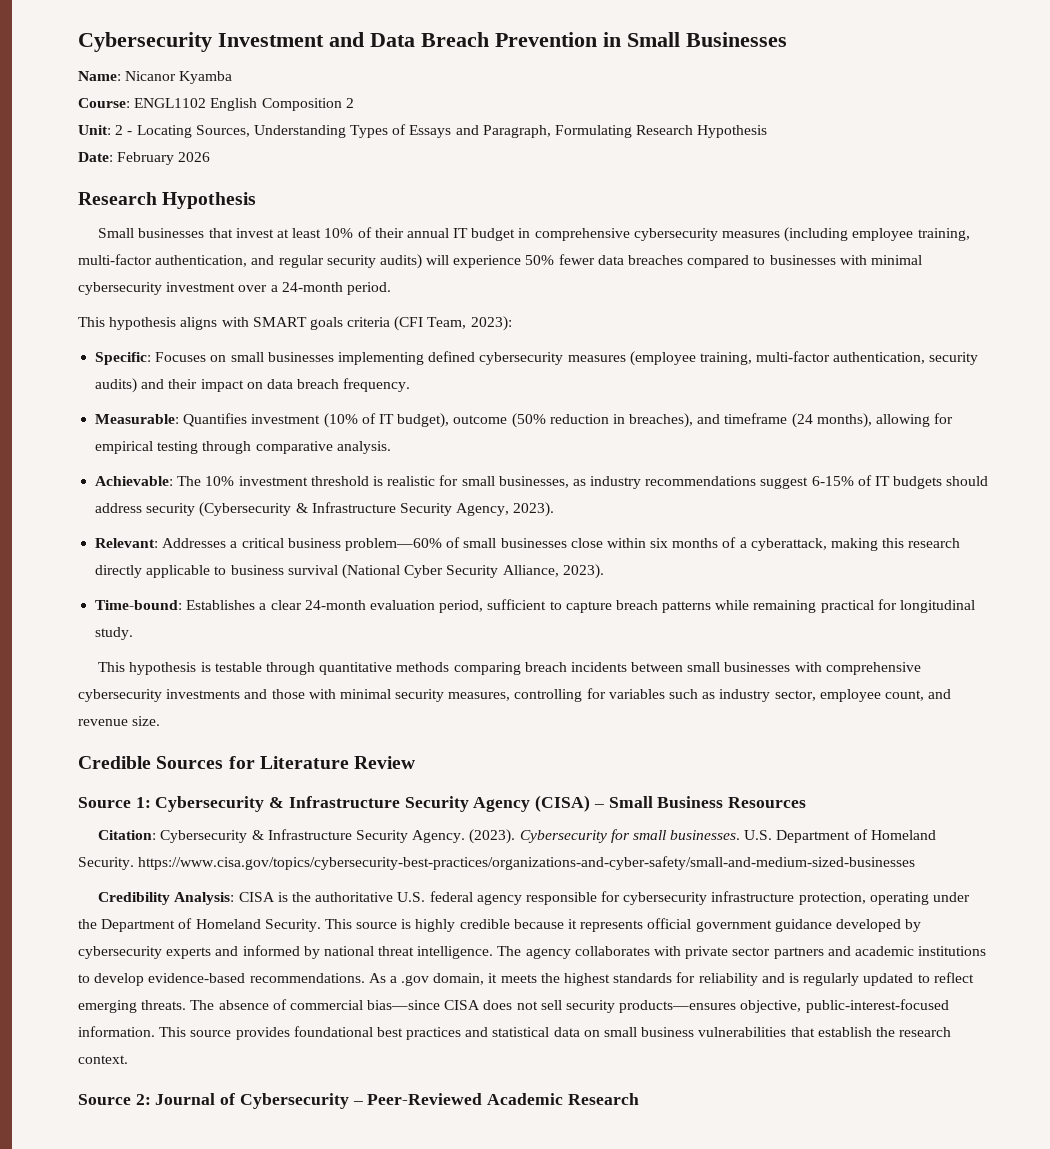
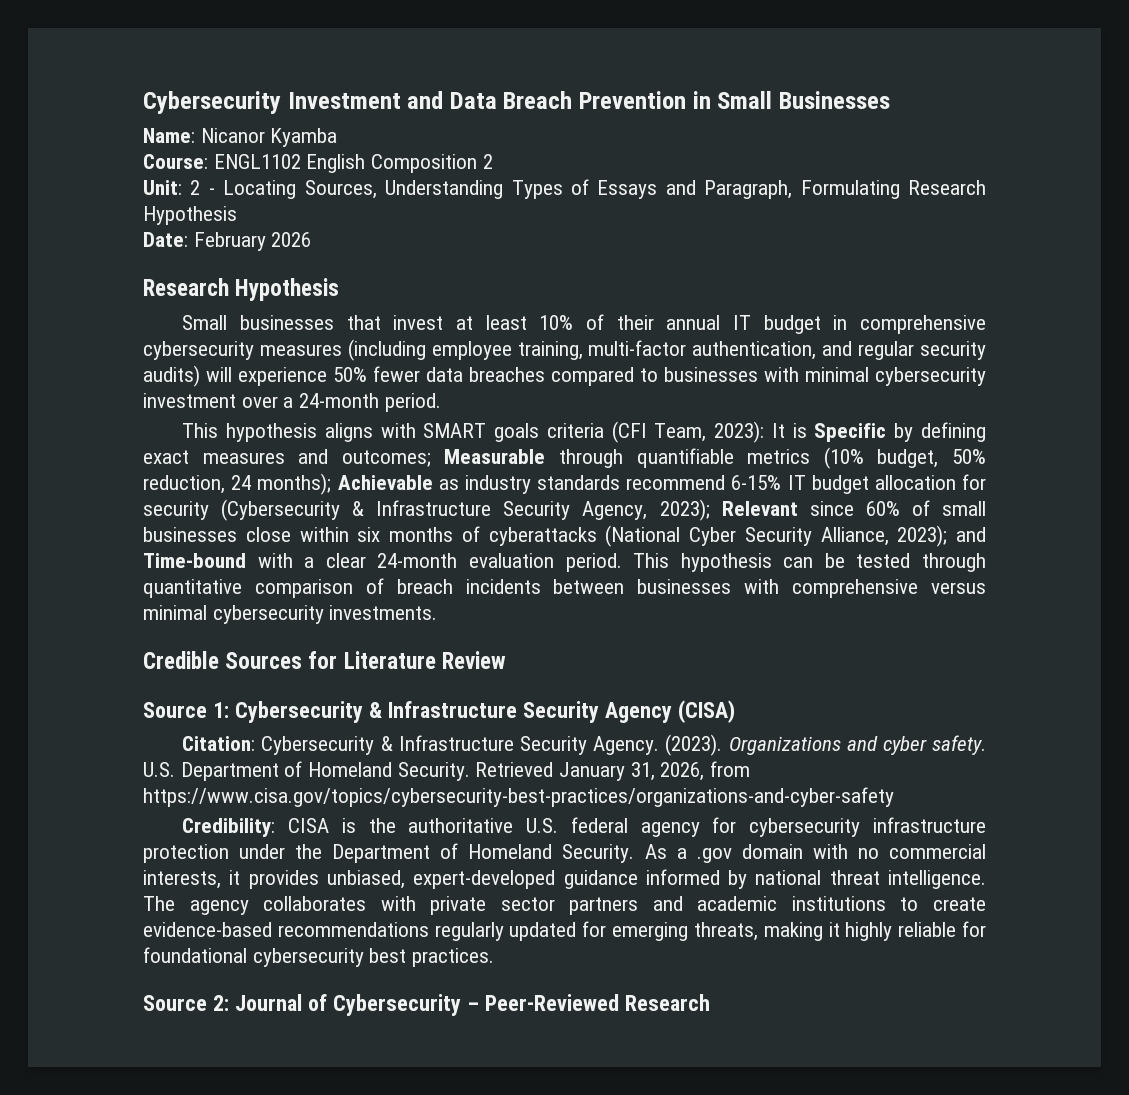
[95,351,979,366] [95,378,411,393] [95,413,954,428] [95,441,391,454] [95,475,989,489] [95,503,143,513] // Specific: Focuses on small businesses implementing defined cybersecurity measures (employee training, multi-factor authentication, security audits) and their impact on data breach frequency. // Measurable: Quantifies investment (10% of IT budget), outcome (50% reduction in breaches), and timeframe (24 months), allowing for empirical testing through comparative analysis. // Achievable: The 10% investment threshold is realistic for small businesses, as industry recommendations suggest 6-15% of IT budgets should address -> [771,422,987,442] [143,447,987,469] [143,473,986,495] It is Specific by defining exact measures and outcomes; Measurable through quantifiable metrics (10% budget, 50% reduction, 24 months); Achievable as industry standards recommend 6-15% IT budget allocation for
[513,502,555,517] [95,538,442,551] 2023). // Relevant: Addresses a critical business problem—60% -> [659,499,900,521] 2023); Relevant since 60%
[739,538,961,551] [95,564,604,579] [95,599,976,613] [95,627,134,640] [98,662,521,675] a cyberattack, making this research directly applicable to business survival (National Cyber Security Alliance, 2023). // Time-bound: Establishes a clear 24-month evaluation period, sufficient to capture breach patterns while remaining practical for longitudinal study. // This hypothesis is testable through quantitative methods comparing -> [488,525,986,547] [143,553,987,572] [143,578,384,598] cyberattacks (National Cyber Security Alliance, 2023); and Time-bound with a clear 24-month evaluation period. This hypothesis can be tested through quantitative comparison of
[687,662,721,672] small -> (625, 586) none
[78,688,952,702] [78,716,161,726] cybersecurity investments and those with minimal security measures, controlling for variables such as industry sector, employee count, and revenue size. -> [931,582,987,594] [143,605,438,624] versus minimal cybersecurity investments.
[593,796,806,808] – Small Business Resources -> (735, 711) none
[519,829,741,843] Cybersecurity for small businesses. -> [728,735,986,755] Organizations and cyber safety.
[138,856,916,870] [98,892,235,905] https://www.cisa.gov/topics/cybersecurity-best-practices/organizations-and-cyber-safety/small-and-medium-sized-businesses // Credibility Analysis: -> [475,761,751,781] [143,787,894,807] [182,818,276,837] Retrieved January 31, 2026, from https://www.cisa.gov/topics/cybersecurity-best-practices/organizations-and-cyber-safety // Credibility:
[525,892,597,905] responsible -> (700, 829) none
[798,892,929,905] protection, operating -> [143,844,229,863] protection
[324,918,922,932] [78,946,239,959] This source is highly credible because it represents official government guidance developed by cybersecurity experts and -> [644,844,987,863] [143,870,638,889] As a .gov domain with no commercial interests, it provides unbiased, expert-developed guidance
[94,972,974,986] [78,999,949,1013] [78,1026,952,1040] [78,1055,128,1064] develop evidence-based recommendations. As a .gov domain, it meets the highest standards for reliability and is regularly updated to reflect emerging threats. The absence of commercial bias—since CISA does not sell security products—ensures objective, public-interest-focused information. This source provides foundational best practices and statistical data on small business vulnerabilities that establish the research context. -> [932,897,986,911] [143,921,987,941] [143,947,495,967] create evidence-based recommendations regularly updated for emerging threats, making it highly reliable for foundational cybersecurity best practices.
[487,1093,564,1105] Academic -> (619, 1002) none

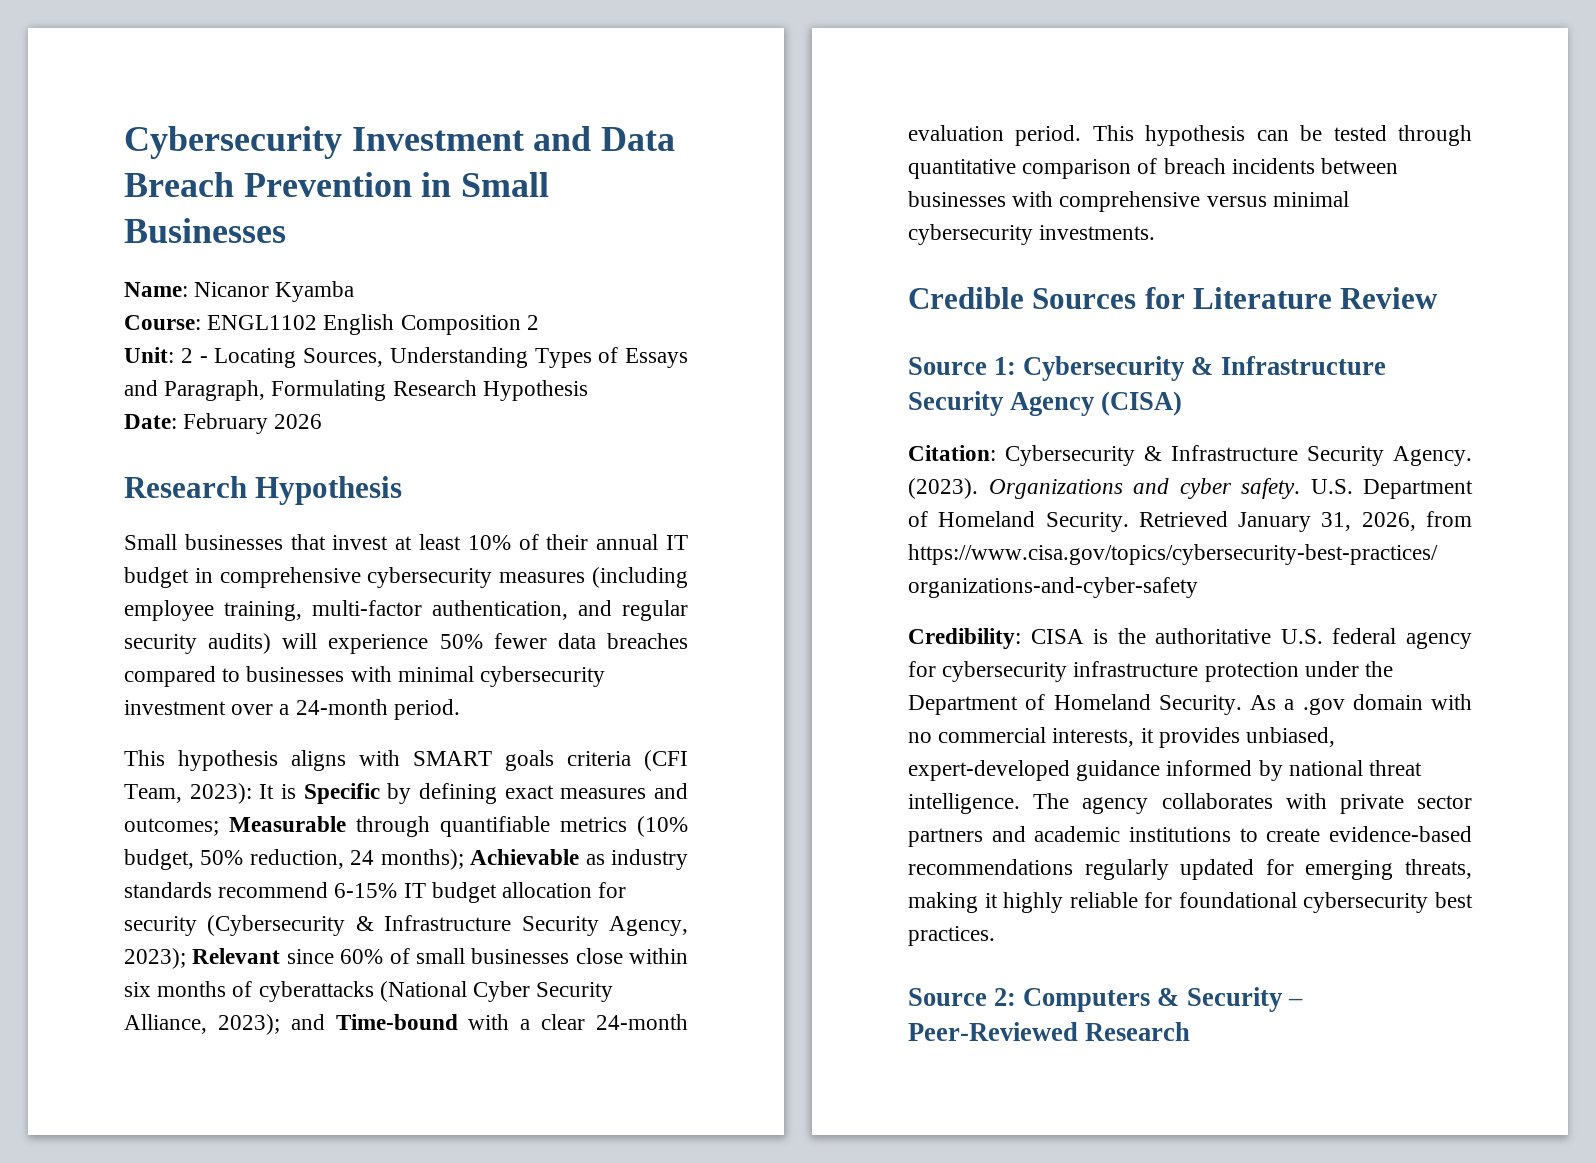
[234,994,461,1016] Journal of Cybersecurity -> [1023,987,1282,1012] Computers & Security

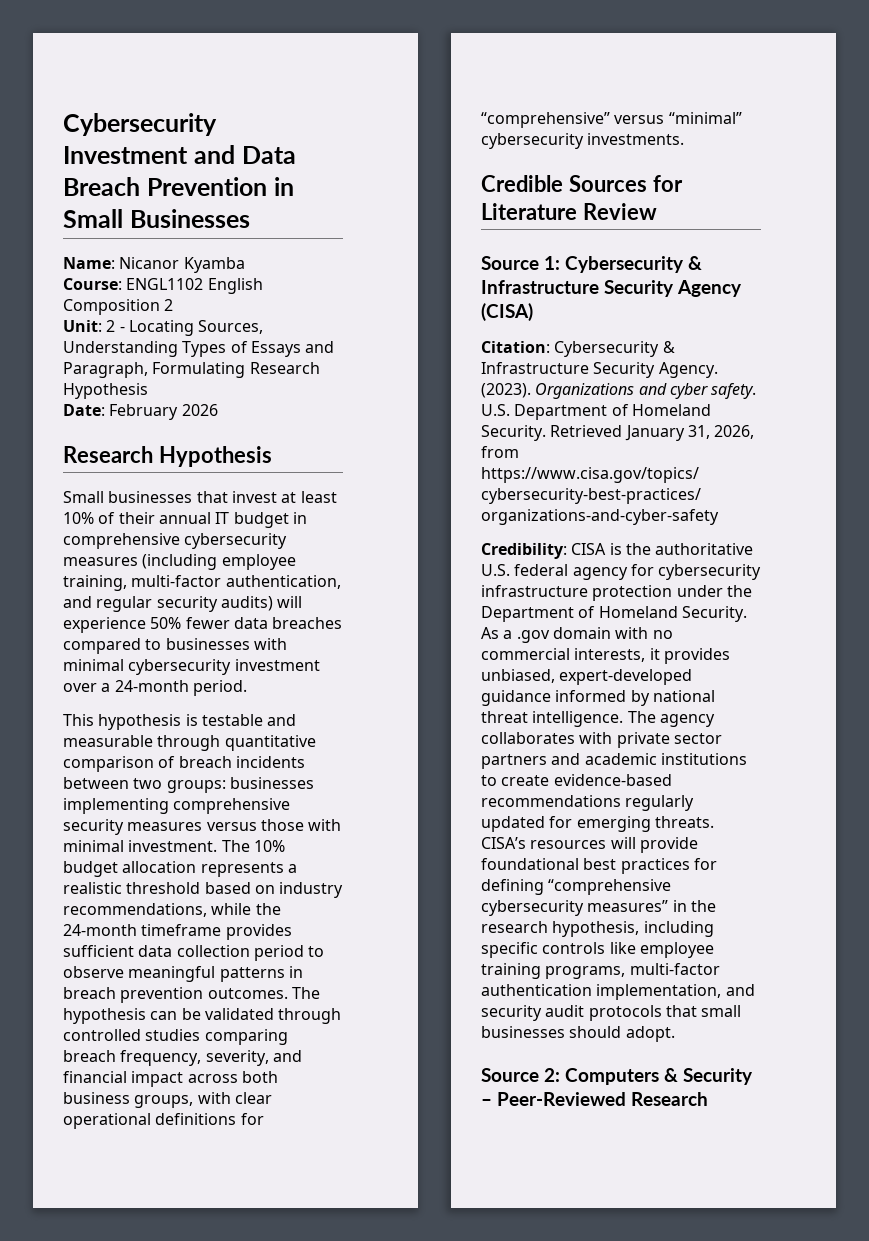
[291,750,688,771] [124,783,688,804] [124,816,688,837] [124,849,688,870] [124,882,627,903] [124,915,688,936] [124,948,688,969] [124,981,614,1002] [124,1014,688,1035] [908,125,1387,146] aligns with SMART goals criteria (CFI Team, 2023): It is Specific by defining exact measures and outcomes; Measurable through quantifiable metrics (10% budget, 50% reduction, 24 months); Achievable as industry standards recommend 6-15% IT budget allocation for security (Cybersecurity & Infrastructure Security Agency, 2023); Relevant since 60% of small businesses close within six months of cyberattacks (National Cyber Security Alliance, 2023); and Time-bound with a clear 24-month evaluation period. This hypothesis can be tested -> [185,714,297,726] [63,735,153,747] is testable and measurable
[908,191,1349,212] businesses with comprehensive versus minimal -> [133,777,314,793] [63,798,291,814] [63,819,342,835] [63,840,285,852] [63,861,297,877] [63,882,344,898] [63,903,281,917] [63,924,292,940] [63,945,325,961] [63,966,303,982] [63,987,320,1003] [63,1008,342,1024] [63,1029,288,1045] [63,1050,302,1066] [63,1071,278,1087] [63,1092,272,1108] [63,1113,264,1129] [481,112,742,128] two groups: businesses implementing comprehensive security measures versus those with minimal investment. The 10% budget allocation represents a realistic threshold based on industry recommendations, while the 24-month timeframe provides sufficient data collection period to observe meaningful patterns in breach prevention outcomes. The hypothesis can be validated through controlled studies comparing breach frequency, severity, and financial impact across both business groups, with clear operational definitions for “comprehensive” versus “minimal”
[1405,859,1472,879] [908,892,1473,913] [908,926,995,946] threats, making it highly reliable for foundational cybersecurity best practices. -> [654,816,714,828] [481,837,698,853] [481,858,717,874] [481,879,672,895] [481,900,716,916] [481,921,714,937] [481,942,714,958] [481,963,720,979] [481,984,755,1000] [481,1005,742,1021] [481,1026,675,1042] threats. CISA’s resources will provide foundational best practices for defining “comprehensive cybersecurity measures” in the research hypothesis, including specific controls like employee training programs, multi-factor authentication implementation, and security audit protocols that small businesses should adopt.

